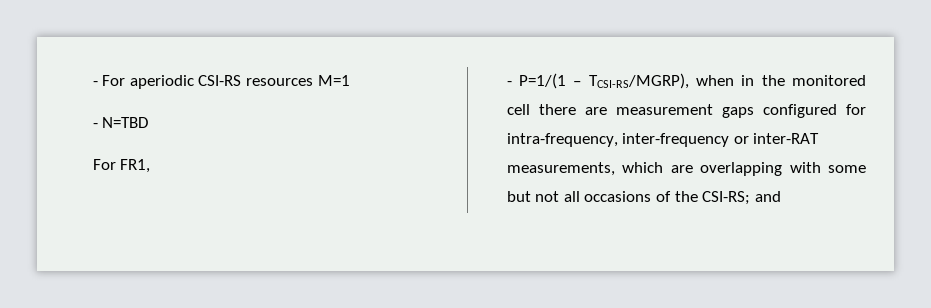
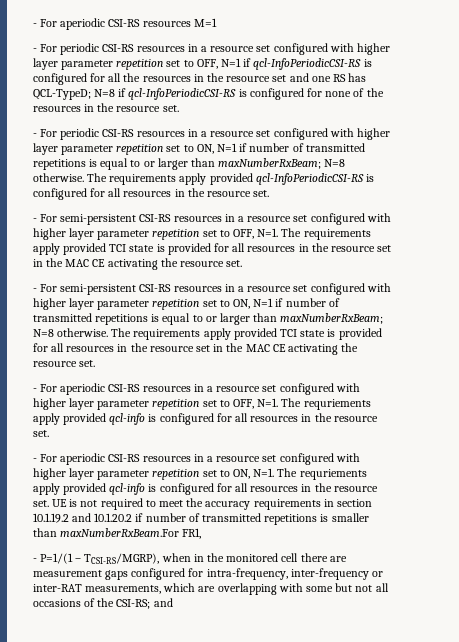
[102,117,149,128] [92,159,116,170] N=TBD // For -> [39,43,391,55] [32,58,372,70] [32,73,367,85] [32,88,384,100] [32,103,179,112] [32,128,391,140] [32,143,365,155] [32,158,346,170] [32,173,375,185] [32,188,270,200] [32,213,391,225] [32,228,371,240] [32,243,392,255] [32,258,243,270] [32,283,391,295] [32,298,340,310] [32,313,384,325] [32,328,382,340] [32,343,359,355] [32,360,95,367] [32,383,360,395] [32,398,371,410] [32,413,378,425] [32,430,49,437] [32,453,360,465] [32,468,367,480] [32,483,378,495] [32,498,373,510] [32,513,369,525] [32,528,179,537] For periodic CSI-RS resources in a resource set configured with higher layer parameter repetition set to OFF, N=1 if qcl-InfoPeriodicCSI-RS is configured for all the resources in the resource set and one RS has QCL-TypeD; N=8 if qcl-InfoPeriodicCSI-RS is configured for none of the resources in the resource set. // - For periodic CSI-RS resources in a resource set configured with higher layer parameter repetition set to ON, N=1 if number of transmitted repetitions is equal to or larger than maxNumberRxBeam; N=8 otherwise. The requirements apply provided qcl-InfoPeriodicCSI-RS is configured for all resources in the resource set. // - For semi-persistent CSI-RS resources in a resource set configured with higher layer parameter repetition set to OFF, N=1. The requirements apply provided TCI state is provided for all resources in the resource set in the MAC CE activating the resource set. // - For semi-persistent CSI-RS resources in a resource set configured with higher layer parameter repetition set to ON, N=1 if number of transmitted repetitions is equal to or larger than maxNumberRxBeam; N=8 otherwise. The requirements apply provided TCI state is provided for all resources in the resource set in the MAC CE activating the resource set. // - For aperiodic CSI-RS resources in a resource set configured with higher layer parameter repetition set to OFF, N=1. The requriements apply provided qcl-info is configured for all resources in the resource set. // - For aperiodic CSI-RS resources in a resource set configured with higher layer parameter repetition set to ON, N=1. The requriements apply provided qcl-info is configured for all resources in the resource set. UE is not required to meet the accuracy requirements in section 10.1.19.2 and 10.1.20.2 if number of transmitted repetitions is smaller than maxNumberRxBeam.For

